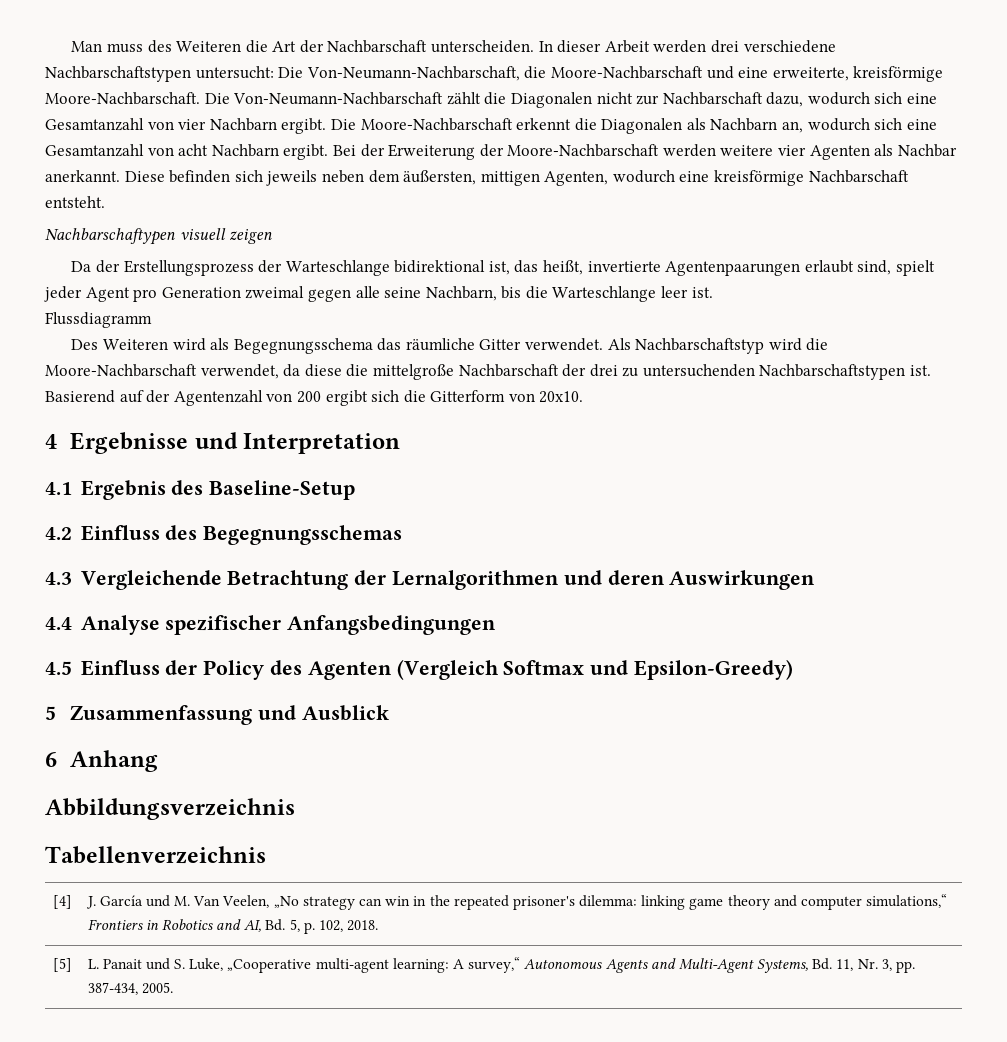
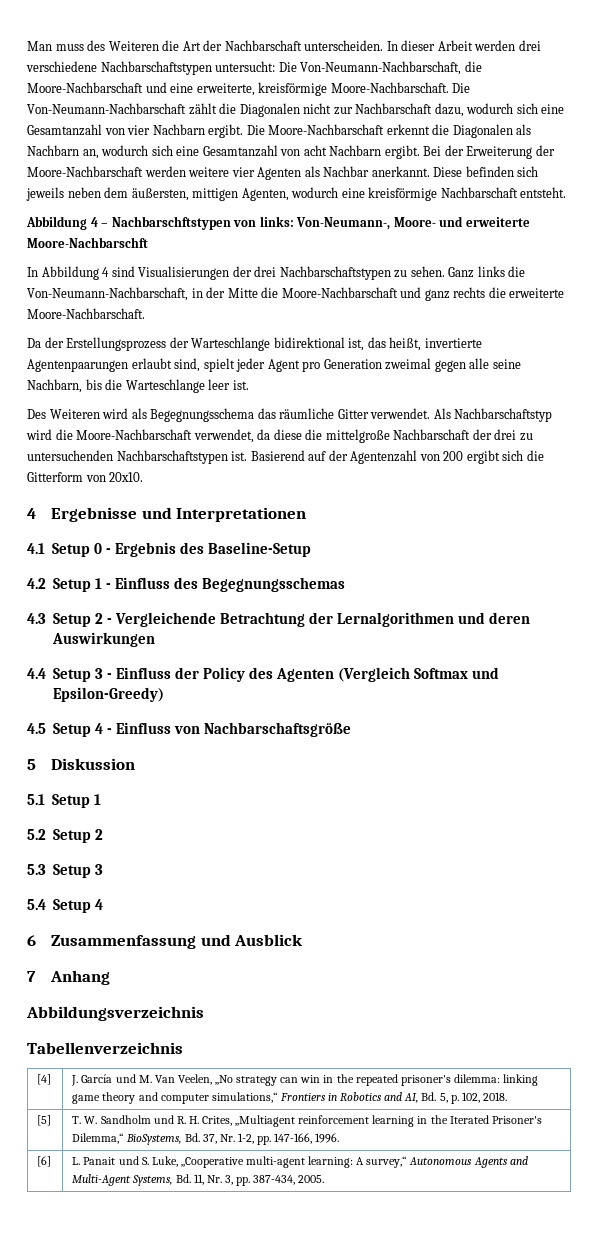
[45,228,273,245] Nachbarschaftypen visuell zeigen -> [26,216,530,230] [27,237,148,248] [27,266,526,280] [27,287,565,301] [27,308,145,319] Abbildung 4 – Nachbarschftstypen von links: Von-Neumann-, Moore- und erweiterte Moore-Nachbarschft // In Abbildung 4 sind Visualisierungen der drei Nachbarschaftstypen zu sehen. Ganz links die Von-Neumann-Nachbarschaft, in der Mitte die Moore-Nachbarschaft und ganz rechts die erweiterte Moore-Nachbarschaft.
[45,312,152,328] // Flussdiagramm -> (249, 385) none
[243,433,401,454] Interpretation -> [176,507,307,522] Interpretationen
(72, 488) none -> [51,543,111,557] Setup 0 -
(72, 533) none -> [52,578,111,592] Setup 1 -
(72, 578) none -> [52,613,112,627] Setup 2 -
[80,615,497,635] [45,661,72,675] Analyse spezifischer Anfangsbedingungen // 4.5 -> [52,668,112,682] Setup 3 -
[45,706,56,720] 5 -> [27,722,351,737] [27,758,136,770] [27,794,101,808] [27,829,103,843] [27,864,103,878] [27,899,103,913] [27,935,36,946] 4.5 Setup 4 - Einfluss von Nachbarschaftsgröße // 5 Diskussion // 5.1 Setup 1 // 5.2 Setup 2 // 5.3 Setup 3 // 5.4 Setup 4 // 6
[45,752,57,767] 6 -> [27,971,36,982] 7
(72, 965) none -> [72,1115,542,1127] [72,1133,340,1145] [37,1156,52,1167] | T. W. Sandholm und R. H. Crites, „Multiagent reinforcement learning in the Iterated Prisoner's Dilemma,“ BioSystems, Bd. 37, Nr. 1-2, pp. 147-166, 1996. // [6]

